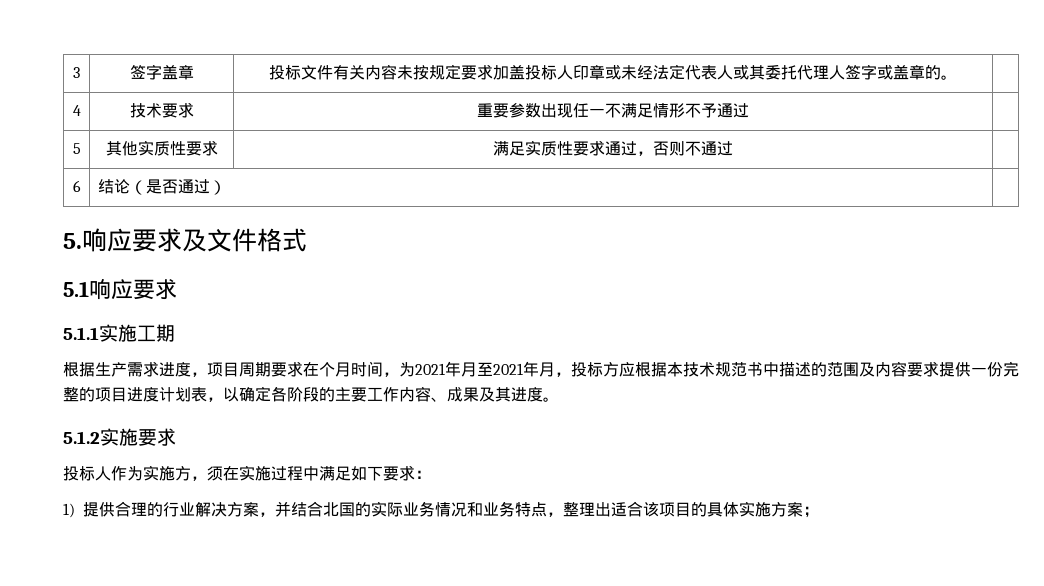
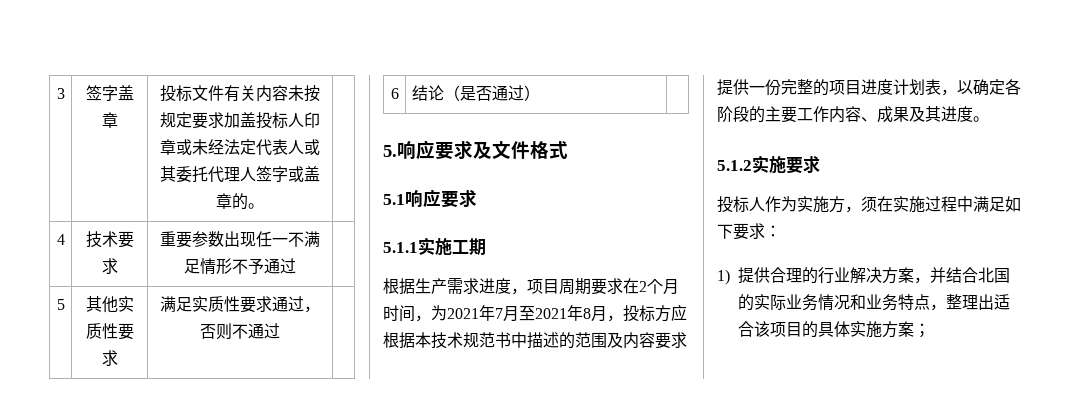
(319, 369) none -> [639,281,647,292] 2
(461, 369) none -> [495,308,503,319] 7
(539, 369) none -> [583,308,591,319] 8

